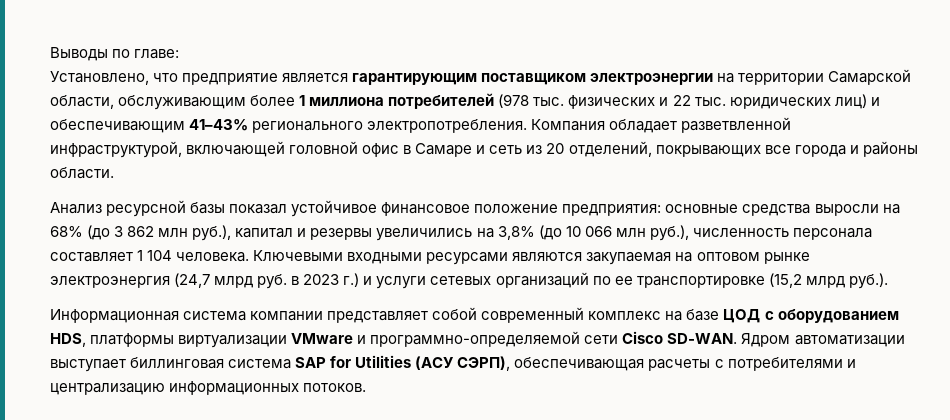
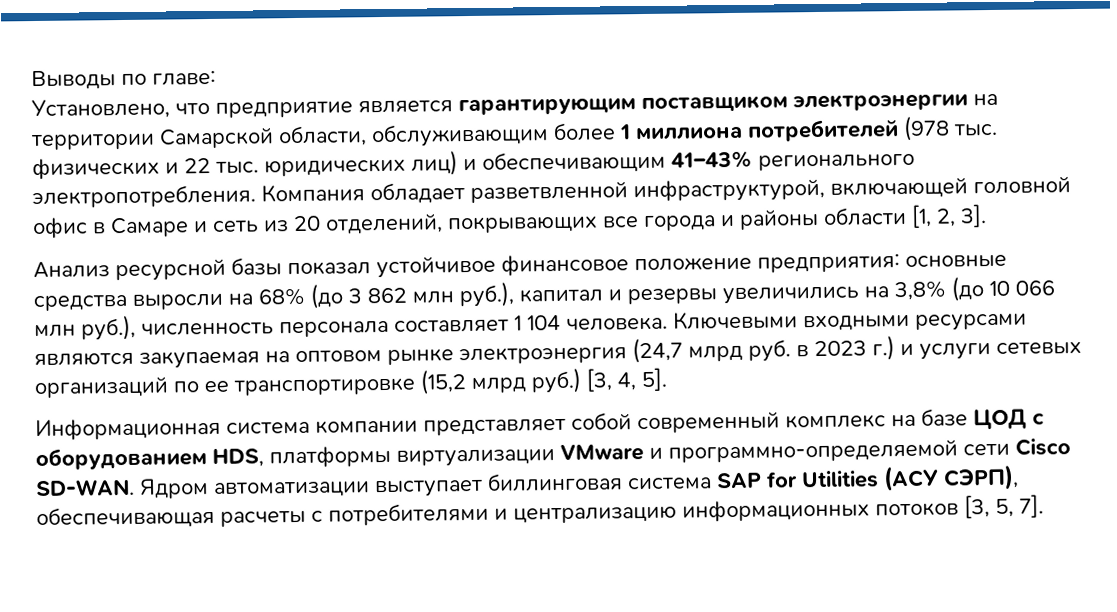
[50,167,114,179] области. -> [823,204,987,228] области [1, 2, 3].
[848,273,888,289] руб.). -> [531,367,667,394] руб.) [3, 4, 5].
[303,383,367,392] потоков. -> [875,494,1044,519] потоков [3, 5, 7].

